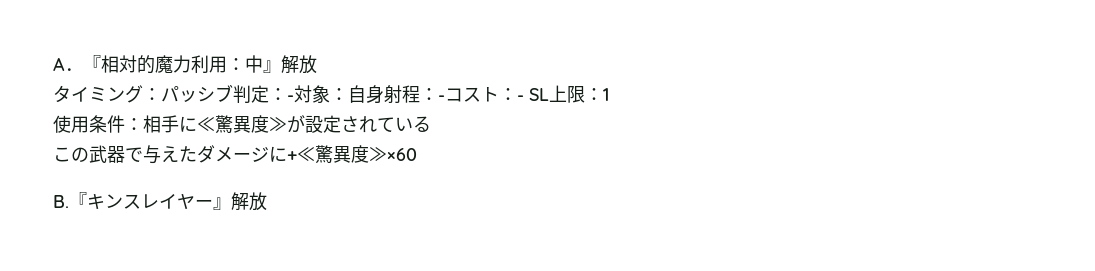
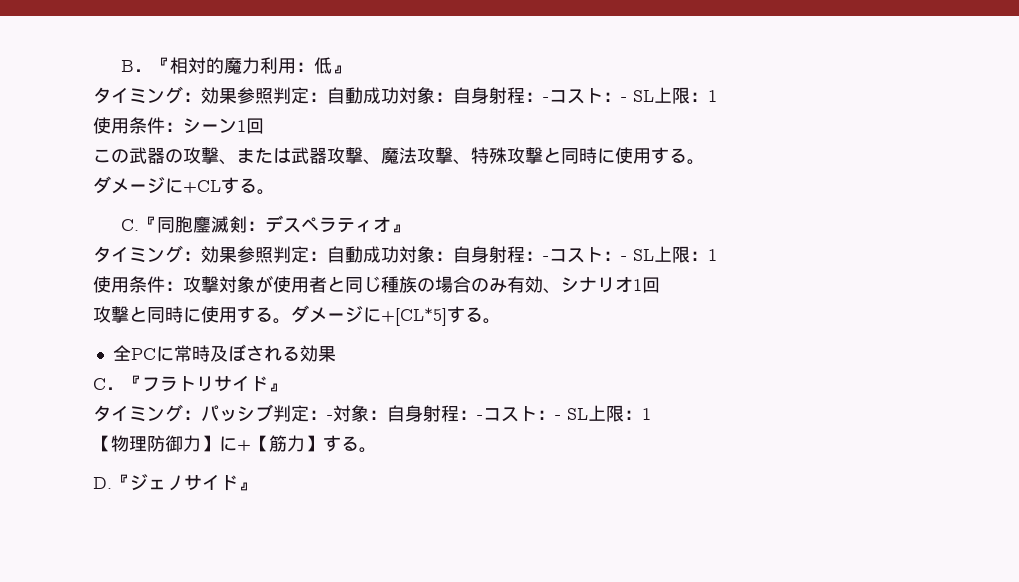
[53,57,65,71] A -> [120,60,134,72] B
[245,55,317,74] 中』解放 -> [313,57,350,74] [93,86,717,104] [93,117,264,134] [93,147,705,165] [93,176,275,195] [120,215,409,233] [93,245,717,263] [93,275,660,294] [93,305,501,326] [112,344,336,362] [93,375,286,392] 低』 // タイミング：効果参照判定：自動成功対象：自身射程：-コスト：- SL上限：1 // 使用条件：シーン1回 // この武器の攻撃、または武器攻撃、魔法攻撃、特殊攻撃と同時に使用する。 // ダメージに+CLする。 // C.『同胞鏖滅剣：デスペラティオ』 // タイミング：効果参照判定：自動成功対象：自身射程：-コスト：- SL上限：1 // 使用条件：攻撃対象が使用者と同じ種族の場合のみ有効、シナリオ1回 // 攻撃と同時に使用する。ダメージに+[CL*5]する。 // 全PCに常時及ぼされる効果 // C．『フラトリサイド』
[53,115,431,133] [53,145,417,164] [53,192,267,211] 使用条件：相手に≪驚異度≫が設定されている // この武器で与えたダメージに+≪驚異度≫×60 // B.『キンスレイヤー』解放 -> [93,435,377,453] [93,474,256,491] 【物理防御力】に+【筋力】する。 // D.『ジェノサイド』

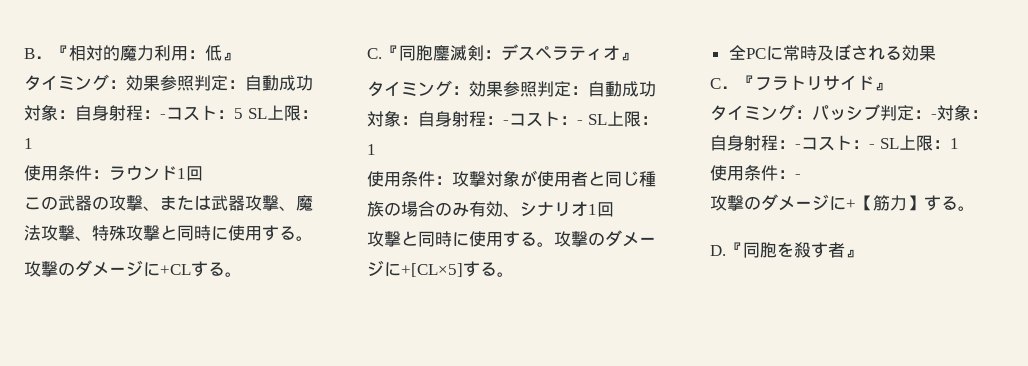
[621,87,717,104] [93,117,237,134] - SL上限：1 // 使用条件：シーン -> [234,105,318,121] [24,138,33,149] [24,165,177,181] 5 SL上限：1 // 使用条件：ラウンド
(705, 162) none -> [24,261,75,277] 攻撃の
[291,305,447,326] ダメージに+[CL*5] -> [554,230,656,247] [367,260,463,277] 攻撃のダメージに+[CL×5]
[93,435,219,452] 【物理防御力】 -> [710,165,801,181] [710,194,829,211] 使用条件：- // 攻撃のダメージ
[130,474,238,491] ジェノサイド -> [743,242,845,258] 同胞を殺す者

